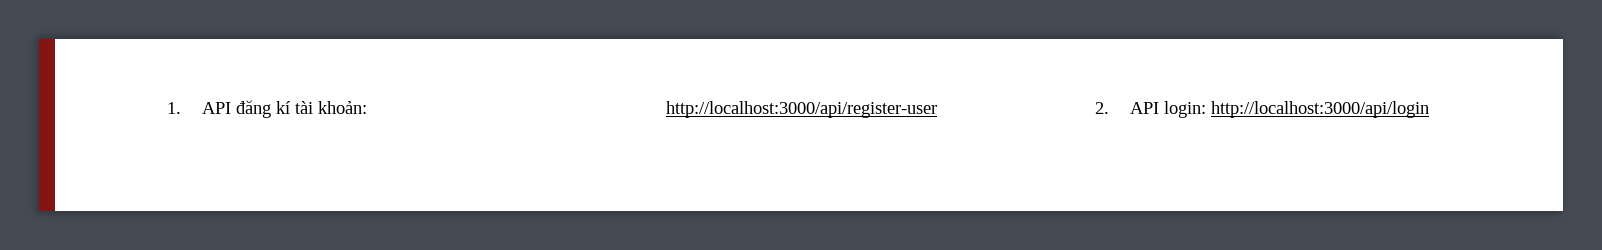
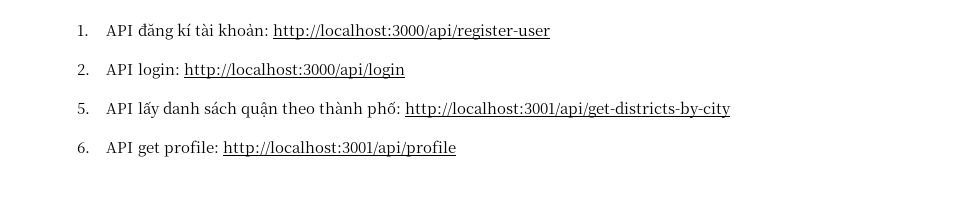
(1430, 109) none -> [77,101,731,118] [77,140,456,157] // 5. API lấy danh sách quận theo thành phố: http://localhost:3001/api/get-districts-by-city // 6. API get profile: http://localhost:3001/api/profile

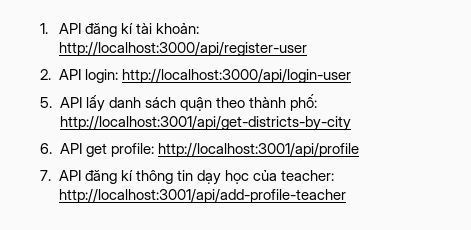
[183,63,405,79] http://localhost:3000/api/login -> [122,68,352,83] http://localhost:3000/api/login-user
(456, 148) none -> [40,170,335,185] [58,188,346,203] // 7. API đăng kí thông tin dạy học của teacher: http://localhost:3001/api/add-profile-teacher

